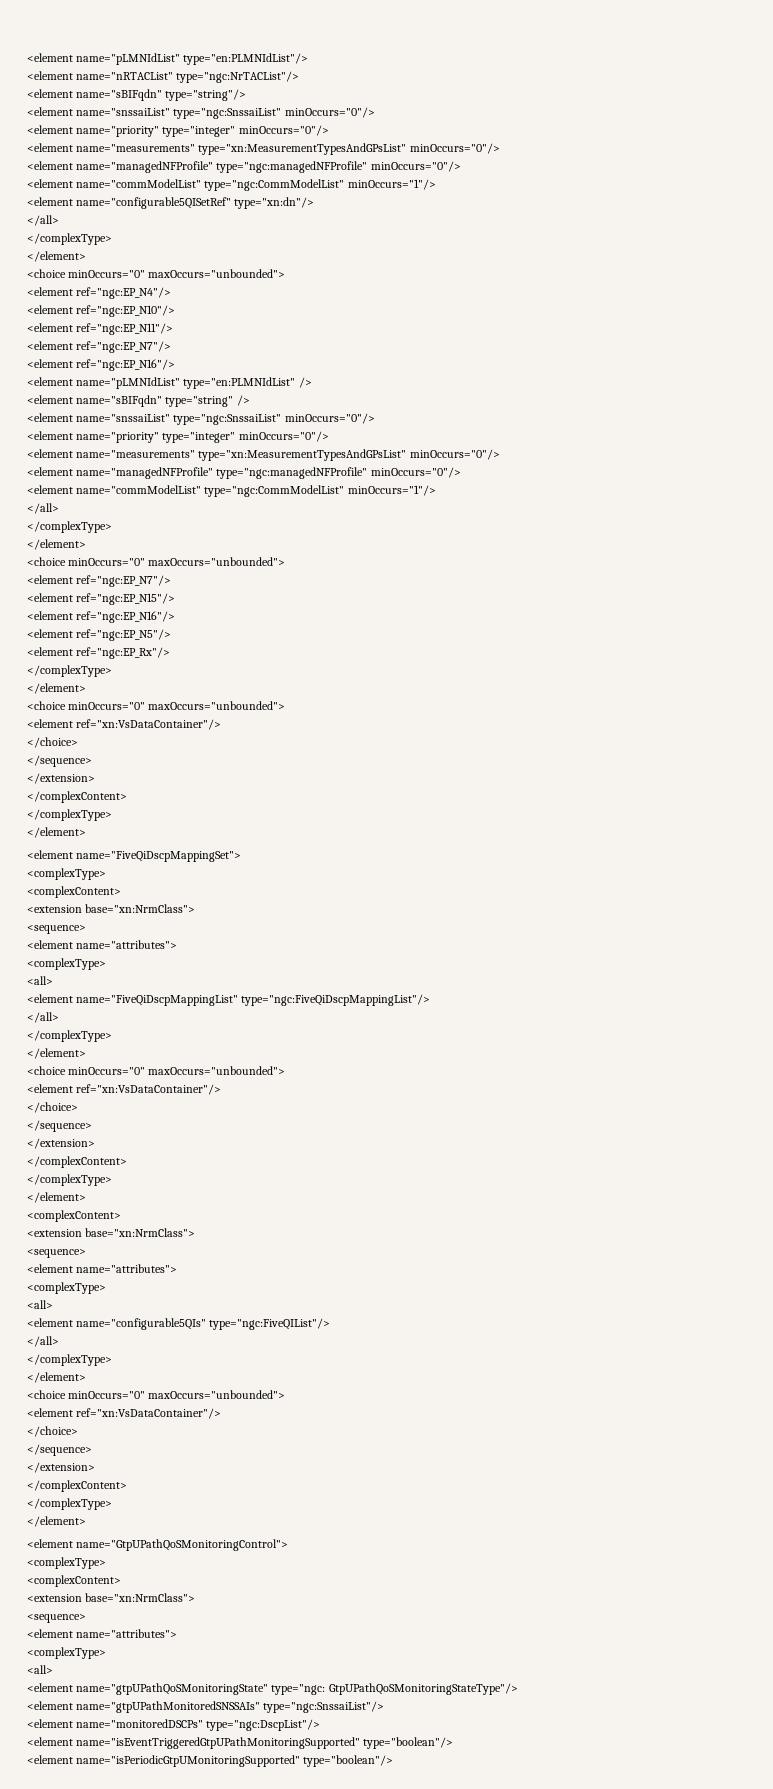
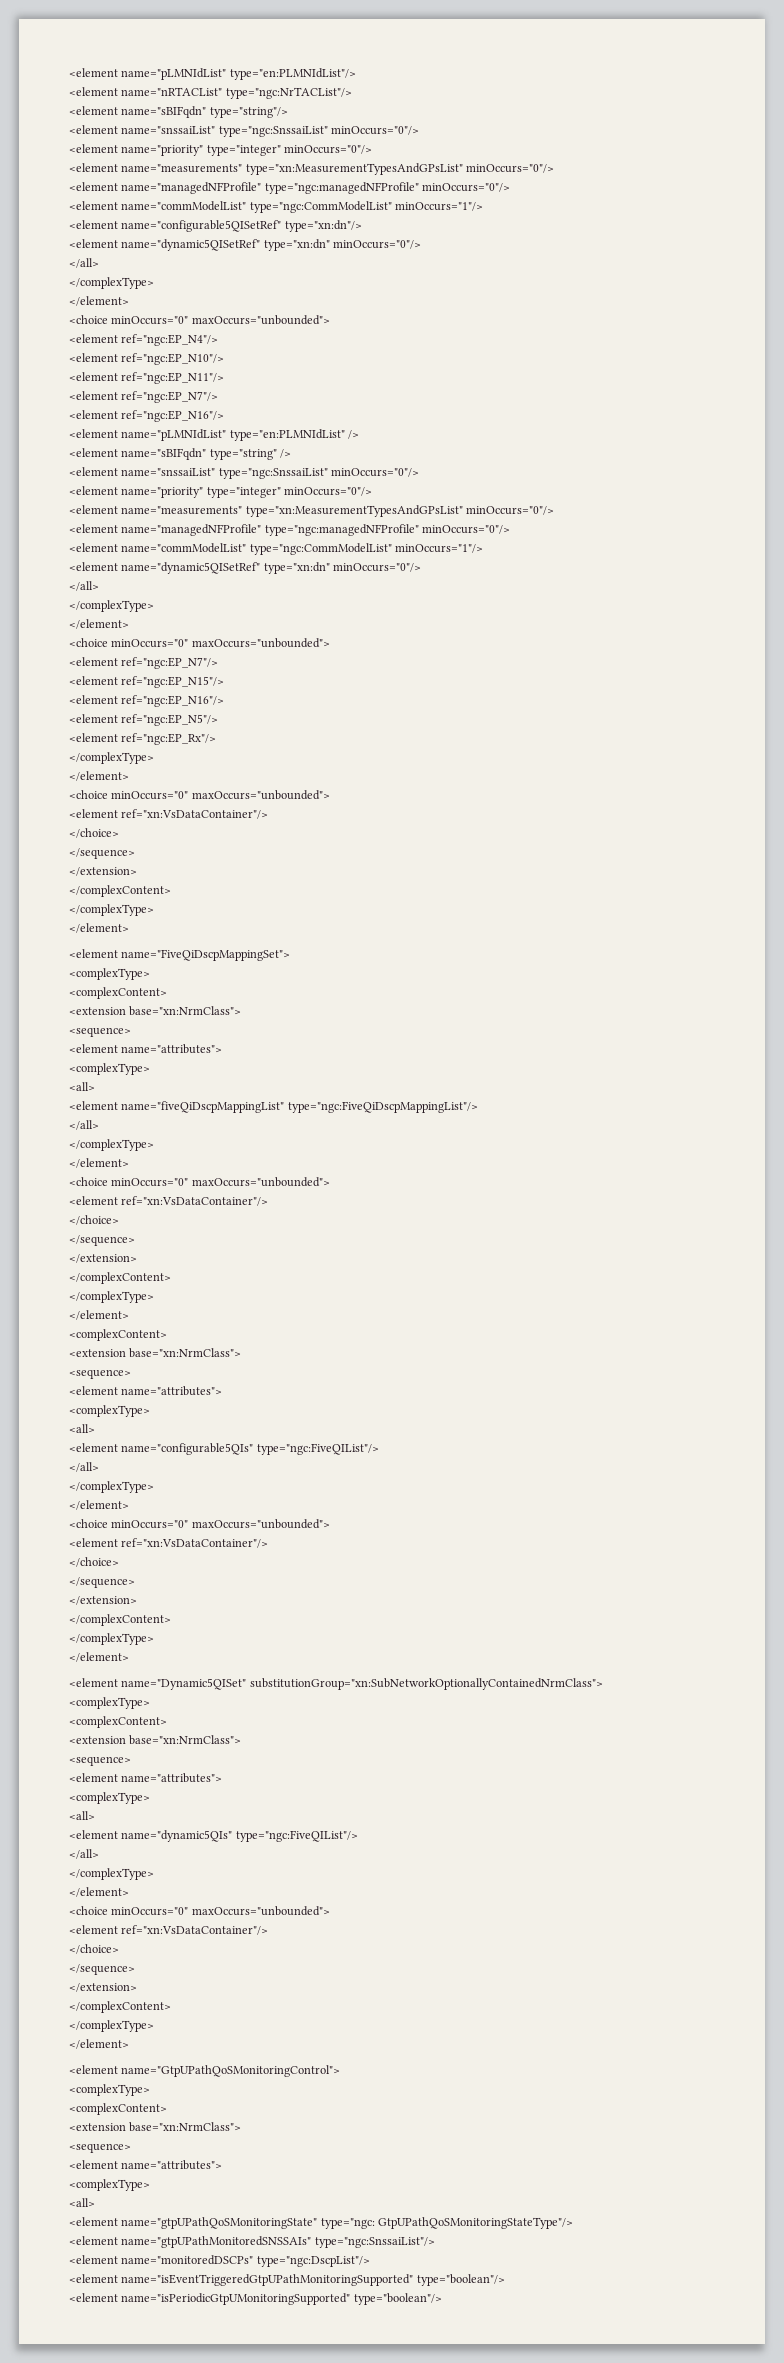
(315, 203) none -> [69,239,422,251] // <element name="dynamic5QISetRef" type="xn:dn" minOccurs="0"/>
(436, 490) none -> [69,562,422,574] // <element name="dynamic5QISetRef" type="xn:dn" minOccurs="0"/>
[76,995,239,1006] name="FiveQiDscpMappingList" -> [121,1101,285,1113] name="fiveQiDscpMappingList"
(86, 1521) none -> [69,1678,603,1690] [69,1697,150,1709] [69,1716,167,1728] [69,1735,242,1745] [69,1756,131,1766] [69,1773,223,1783] [69,1792,150,1804] [69,1811,95,1820] [69,1830,358,1842] [69,1849,99,1859] [69,1868,154,1880] [69,1887,129,1897] [69,1906,330,1916] [69,1925,269,1935] [69,1944,119,1954] [69,1964,135,1975] [69,1983,137,1992] [69,2001,171,2013] [69,2020,154,2032] [69,2039,129,2049] // <element name="Dynamic5QISet" substitutionGroup="xn:SubNetworkOptionallyContainedNrmClass"> // <complexType> // <complexContent> // <extension base="xn:NrmClass"> // <sequence> // <element name="attributes"> // <complexType> // <all> // <element name="dynamic5QIs" type="ngc:FiveQIList"/> // </all> // </complexType> // </element> // <choice minOccurs="0" maxOccurs="unbounded"> // <element ref="xn:VsDataContainer"/> // </choice> // </sequence> // </extension> // </complexContent> // </complexType> // </element>

